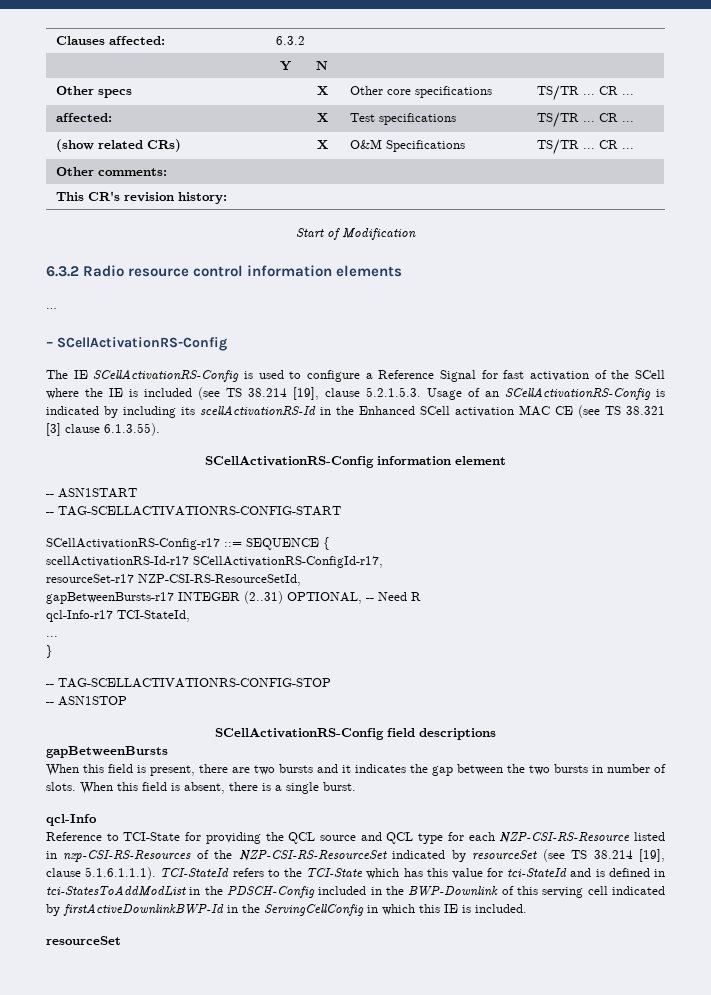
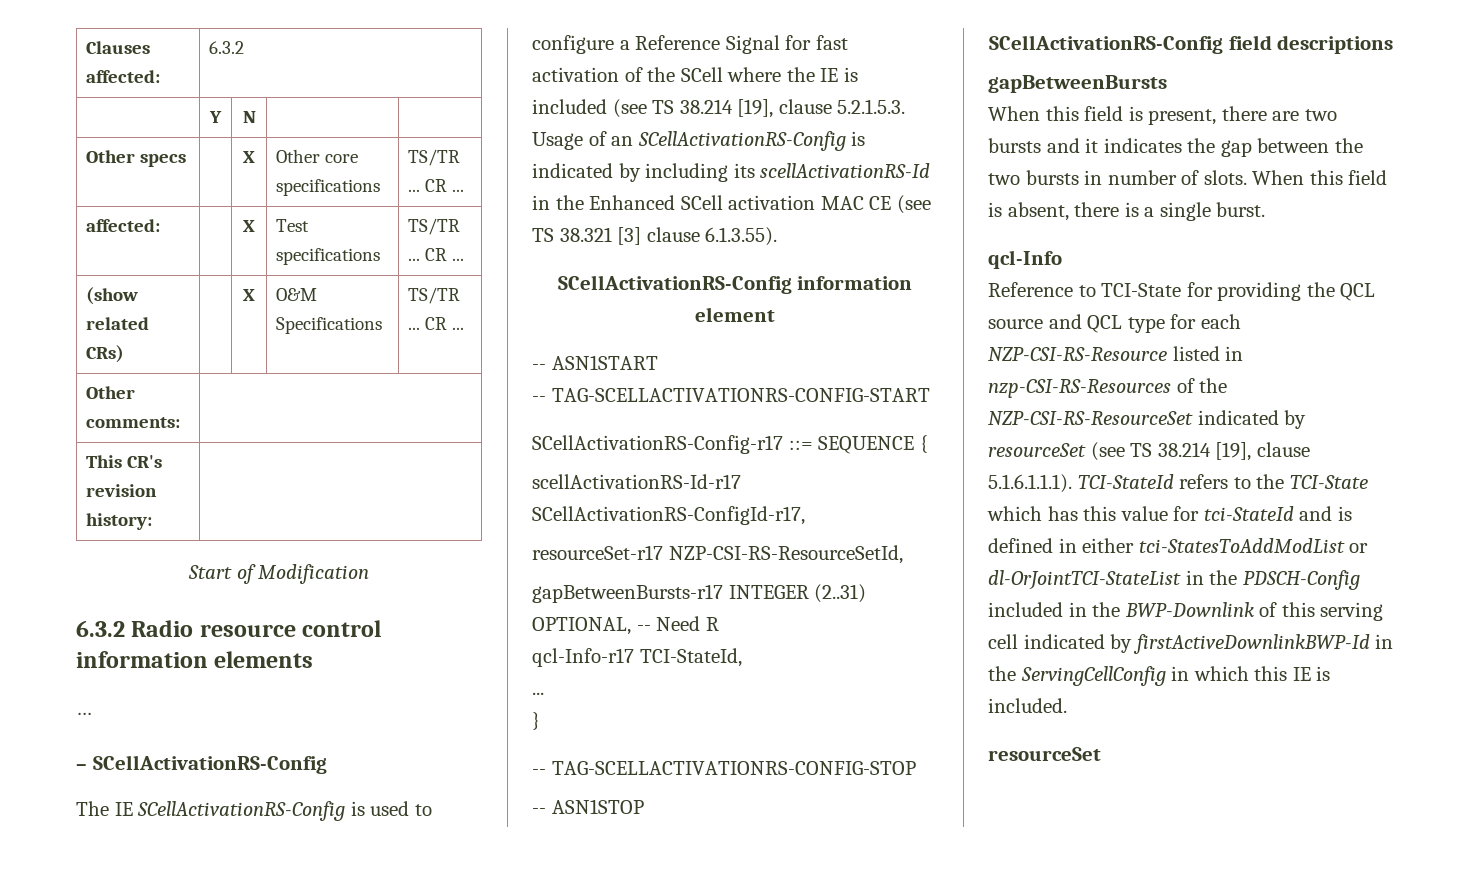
[46,885,186,897] tci-StatesToAddModList -> [1082,538,1369,553] [988,570,1181,590] either tci-StatesToAddModList or dl-OrJointTCI-StateList

